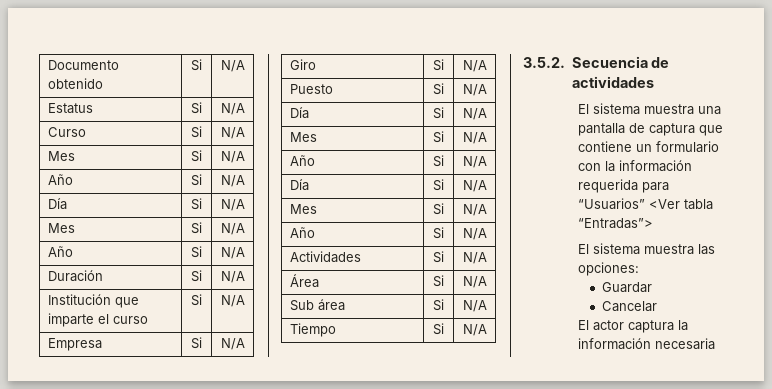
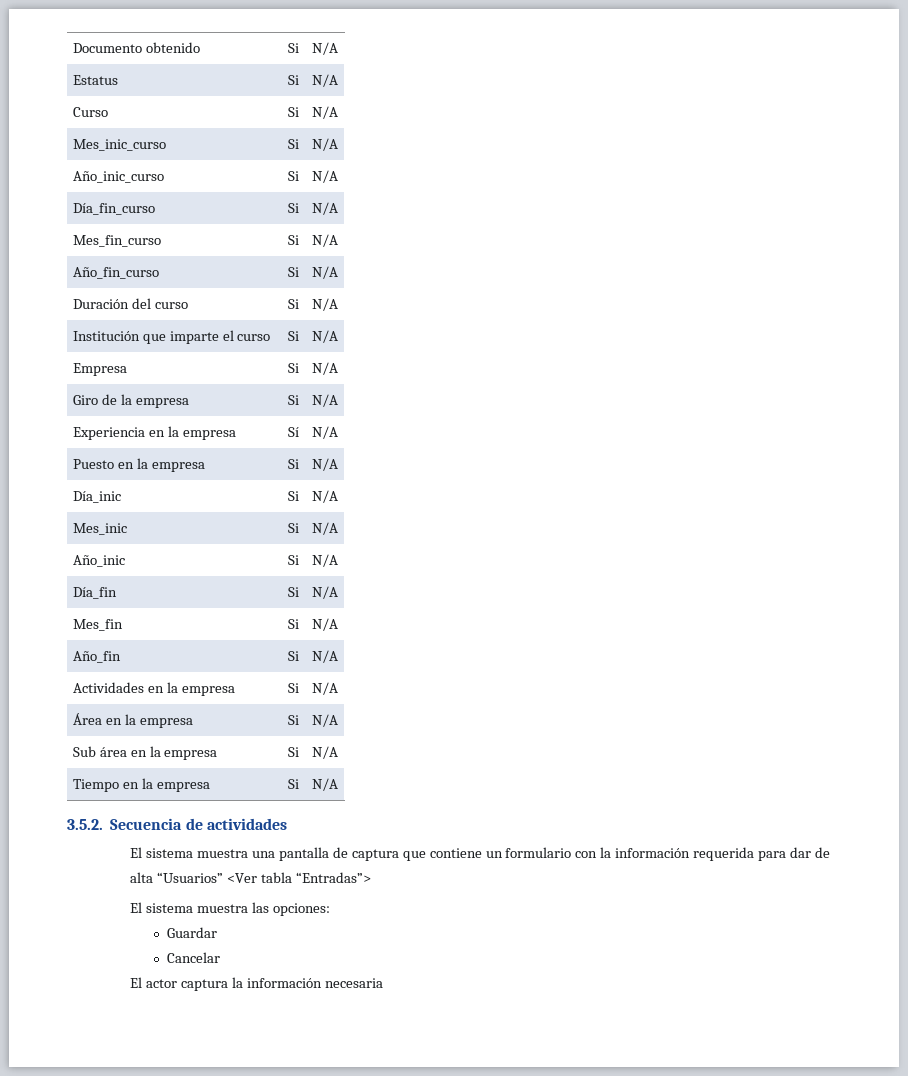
[47,151,75,161] [191,150,202,162] [220,151,245,163] [47,174,73,185] [191,174,202,186] [220,175,245,187] [47,198,67,210] [191,198,202,210] [220,199,245,211] [47,223,75,233] [191,222,202,234] [220,223,245,235] [47,246,73,257] Mes | Si | N/A // Año | Si | N/A // Día | Si | N/A // Mes | Si | N/A // Año -> [72,139,166,151] [288,139,299,149] [312,138,338,151] [72,171,164,183] [288,171,299,181] [312,170,338,183] [72,203,155,215] [288,203,299,213] [312,202,338,215] [72,235,161,247] [288,235,299,245] [312,234,338,247] [72,267,159,279] Mes_inic_curso | Si | N/A // Año_inic_curso | Si | N/A // Día_fin_curso | Si | N/A // Mes_fin_curso | Si | N/A // Año_fin_curso
(103, 276) none -> [131,298,188,309] del curso
[433,59,444,71] [462,60,487,72] [289,84,333,94] [433,83,444,95] [462,84,487,96] [289,107,309,119] [433,107,444,119] [462,108,487,120] [289,132,317,142] [433,131,444,143] [462,132,487,144] [289,155,315,166] [433,155,444,167] [462,156,487,168] [289,179,309,191] [433,179,444,191] [462,180,487,192] [289,204,317,214] [433,203,444,215] [462,204,487,216] [289,227,315,238] | Si | N/A // Puesto | Si | N/A // Día | Si | N/A // Mes | Si | N/A // Año | Si | N/A // Día | Si | N/A // Mes | Si | N/A // Año -> [101,394,189,408] [288,395,299,405] [312,394,338,407] [72,426,236,440] [288,427,299,437] [312,426,338,439] [72,458,205,472] [288,459,299,469] [312,458,338,471] [72,491,121,503] [288,491,299,501] [312,490,338,503] [72,523,127,535] [288,523,299,533] [312,522,338,535] [72,555,125,567] [288,555,299,565] [312,554,338,567] [72,587,117,599] [288,587,299,597] [312,586,338,599] [72,619,123,631] [288,619,299,629] [312,618,338,631] [72,651,121,663] de la empresa | Si | N/A // Experiencia en la empresa | Sí | N/A // Puesto en la empresa | Si | N/A // Día_inic | Si | N/A // Mes_inic | Si | N/A // Año_inic | Si | N/A // Día_fin | Si | N/A // Mes_fin | Si | N/A // Año_fin
(361, 257) none -> [147,682,235,696] en la empresa
(319, 281) none -> [105,714,193,728] en la empresa
(345, 305) none -> [130,746,218,760] en la empresa
(336, 330) none -> [122,778,210,792] en la empresa
(670, 187) none -> [789,847,830,858] [130,872,154,883] dar de alta

